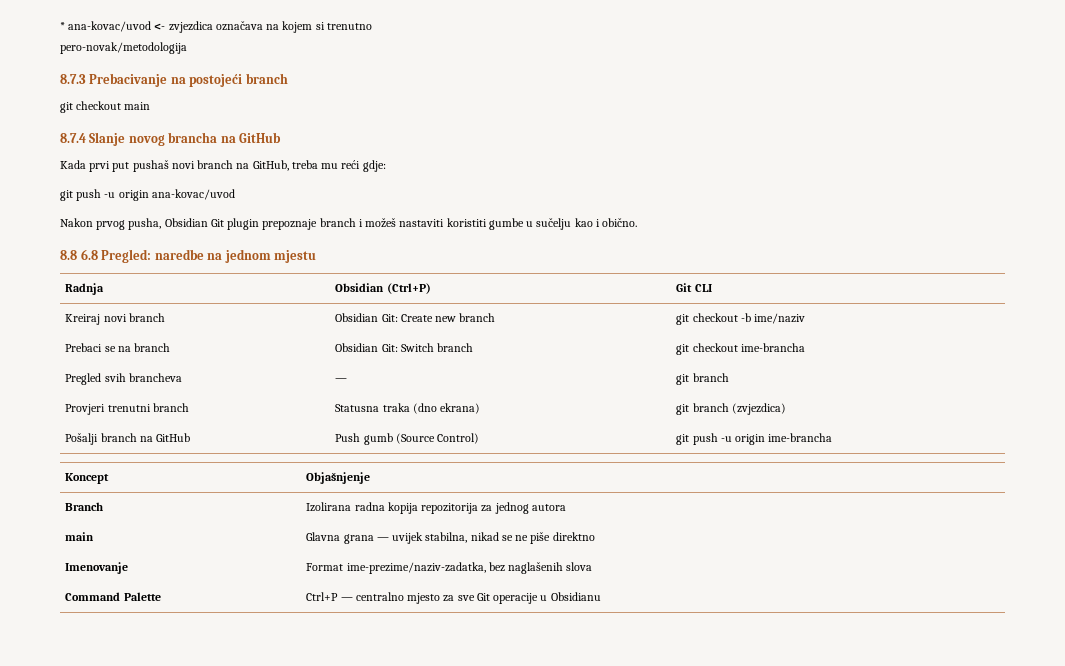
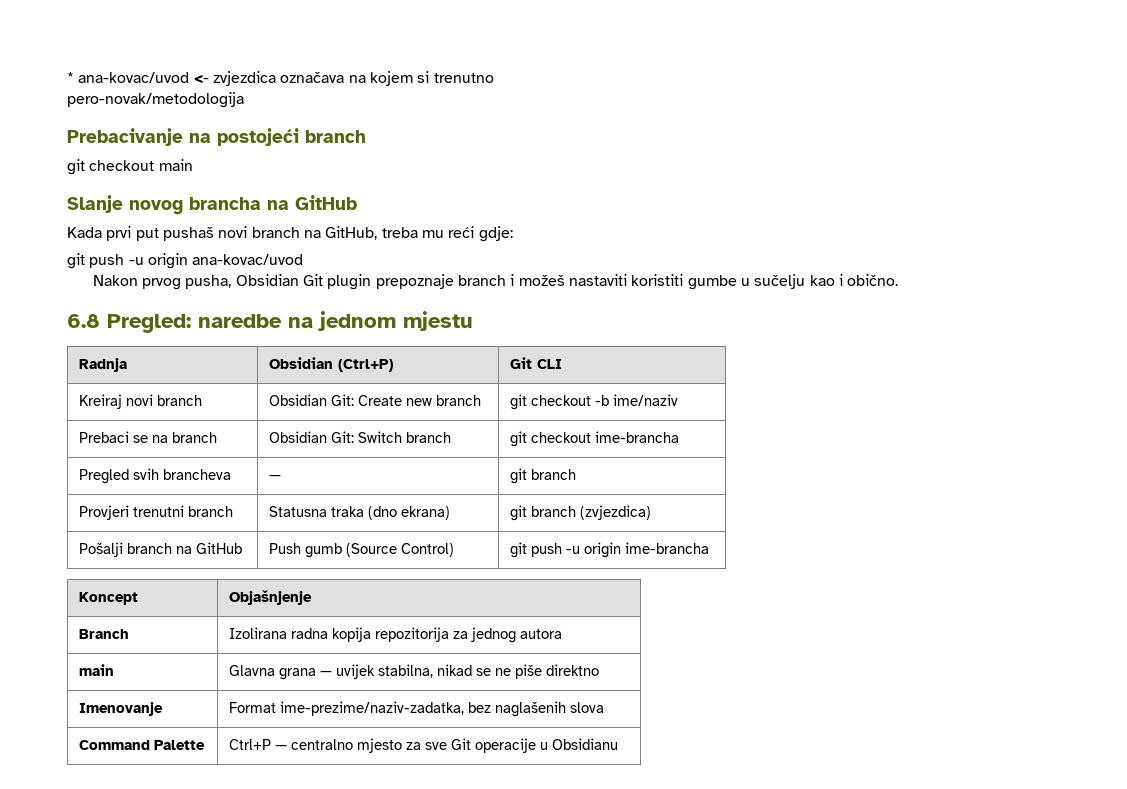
[60,74,86,84] 8.7.3 -> (244, 100) none
[60,133,86,143] 8.7.4 -> (193, 165) none
[60,250,77,260] 8.8 -> (899, 280) none

